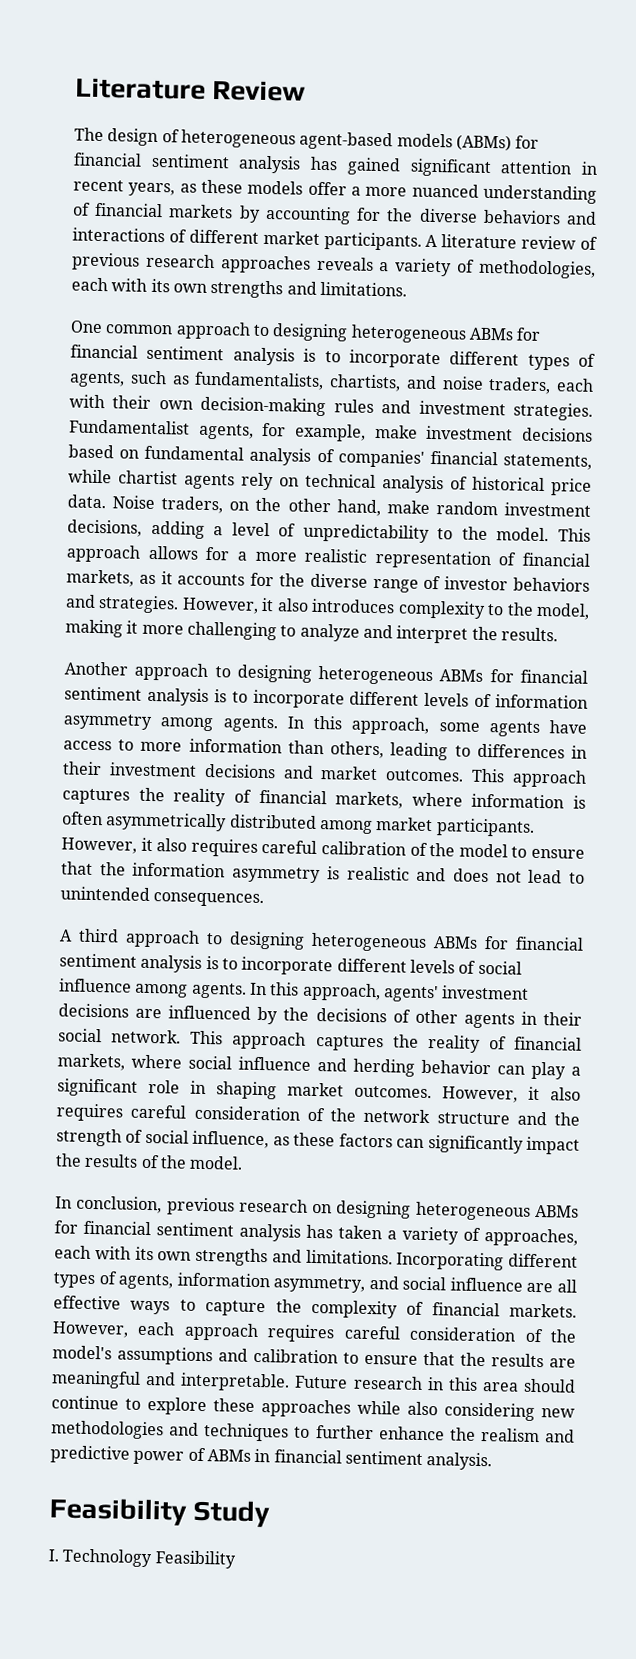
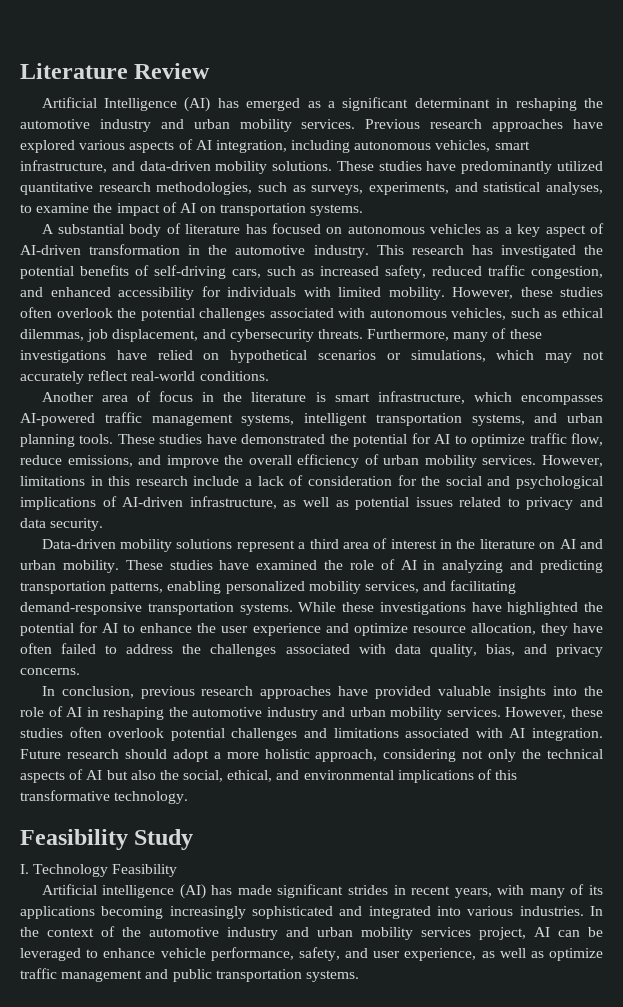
[74,127,540,152] [73,152,598,178] [73,179,597,204] [72,202,597,225] [72,227,598,251] [72,252,596,279] [71,277,407,299] [70,320,542,344] [70,344,596,371] [69,370,594,395] [69,394,593,421] [69,419,594,442] [68,444,592,470] [68,469,592,496] [67,494,591,517] [67,519,591,543] [66,544,590,570] [66,569,590,593] [65,594,591,620] [65,619,558,644] [64,661,588,686] [64,686,588,709] [63,713,587,737] [63,738,587,761] [62,761,588,788] [62,787,586,809] [62,811,535,837] [61,837,586,859] [61,861,585,884] [60,886,265,908] [59,928,584,952] [59,953,522,976] [59,978,530,1003] [58,1003,583,1029] [58,1028,582,1053] [57,1053,581,1080] [57,1078,581,1103] [56,1103,580,1126] [56,1128,581,1155] [55,1153,244,1170] [55,1195,579,1221] [54,1220,578,1247] [54,1245,578,1271] [53,1271,577,1293] [53,1295,577,1319] [52,1321,577,1343] [52,1345,576,1368] [51,1370,576,1393] [51,1395,575,1421] [51,1420,575,1443] [50,1445,493,1471] The design of heterogeneous agent-based models (ABMs) for financial sentiment analysis has gained significant attention in recent years, as these models offer a more nuanced understanding of financial markets by accounting for the diverse behaviors and interactions of different market participants. A literature review of previous research approaches reveals a variety of methodologies, each with its own strengths and limitations. // One common approach to designing heterogeneous ABMs for financial sentiment analysis is to incorporate different types of agents, such as fundamentalists, chartists, and noise traders, each with their own decision-making rules and investment strategies. Fundamentalist agents, for example, make investment decisions based on fundamental analysis of companies' financial statements, while chartist agents rely on technical analysis of historical price data. Noise traders, on the other hand, make random investment decisions, adding a level of unpredictability to the model. This approach allows for a more realistic representation of financial markets, as it accounts for the diverse range of investor behaviors and strategies. However, it also introduces complexity to the model, making it more challenging to analyze and interpret the results. // Another approach to designing heterogeneous ABMs for financial sentiment analysis is to incorporate different levels of information asymmetry among agents. In this approach, some agents have access to more information than others, leading to differences in their investment decisions and market outcomes. This approach captures the reality of financial markets, where information is often asymmetrically distributed among market participants. However, it also requires careful calibration of the model to ensure that the information asymmetry is realistic and does not lead to unintended consequences. // A third approach to designing heterogeneous ABMs for financial sentiment analysis is to incorporate different levels of social influence among agents. In this approach, agents' investment decisions are influenced by the decisions of other agents in their social network. This approach captures the reality of financial markets, where social influence and herding behavior can play a significant role in shaping market outcomes. However, it also requires careful consideration of the network structure and the strength of social influence, as these factors can significantly impact the results of the model. // In conclusion, previous research on designing heterogeneous ABMs for financial sentiment analysis has taken a variety of approaches, each with its own strengths and limitations. Incorporating different types of agents, information asymmetry, and social influence are all effective ways to capture the complexity of financial markets. However, each approach requires careful consideration of the model's assumptions and calibration to ensure that the results are meaningful and interpretable. Future research in this area should continue to explore these approaches while also considering new methodologies and techniques to further enhance the realism and predictive power of ABMs in financial sentiment analysis. -> [41,97,604,112] [20,119,604,132] [20,139,530,153] [20,160,603,174] [20,182,604,195] [20,202,364,216] [41,223,604,237] [20,244,604,258] [20,265,603,279] [20,286,603,300] [20,307,603,321] [20,328,542,342] [20,350,604,363] [20,370,269,384] [41,391,603,405] [20,412,603,426] [20,433,603,447] [20,454,603,468] [20,475,604,489] [20,496,603,510] [20,518,104,531] [41,538,603,552] [20,559,603,573] [20,580,517,594] [20,602,603,615] [20,622,604,636] [20,643,603,657] [20,668,80,675] [41,686,603,699] [20,706,604,720] [20,727,604,741] [20,749,603,762] [20,769,518,783] [20,790,189,804] Artificial Intelligence (AI) has emerged as a significant determinant in reshaping the automotive industry and urban mobility services. Previous research approaches have explored various aspects of AI integration, including autonomous vehicles, smart infrastructure, and data-driven mobility solutions. These studies have predominantly utilized quantitative research methodologies, such as surveys, experiments, and statistical analyses, to examine the impact of AI on transportation systems. // A substantial body of literature has focused on autonomous vehicles as a key aspect of AI-driven transformation in the automotive industry. This research has investigated the potential benefits of self-driving cars, such as increased safety, reduced traffic congestion, and enhanced accessibility for individuals with limited mobility. However, these studies often overlook the potential challenges associated with autonomous vehicles, such as ethical dilemmas, job displacement, and cybersecurity threats. Furthermore, many of these investigations have relied on hypothetical scenarios or simulations, which may not accurately reflect real-world conditions. // Another area of focus in the literature is smart infrastructure, which encompasses AI-powered traffic management systems, intelligent transportation systems, and urban planning tools. These studies have demonstrated the potential for AI to optimize traffic flow, reduce emissions, and improve the overall efficiency of urban mobility services. However, limitations in this research include a lack of consideration for the social and psychological implications of AI-driven infrastructure, as well as potential issues related to privacy and data security. // Data-driven mobility solutions represent a third area of interest in the literature on AI and urban mobility. These studies have examined the role of AI in analyzing and predicting transportation patterns, enabling personalized mobility services, and facilitating demand-responsive transportation systems. While these investigations have highlighted the potential for AI to enhance the user experience and optimize resource allocation, they have often failed to address the challenges associated with data quality, bias, and privacy concerns. // In conclusion, previous research approaches have provided valuable insights into the role of AI in reshaping the automotive industry and urban mobility services. However, these studies often overlook potential challenges and limitations associated with AI integration. Future research should adopt a more holistic approach, considering not only the technical aspects of AI but also the social, ethical, and environmental implications of this transformative technology.
(237, 1559) none -> [41,884,603,899] [20,906,603,919] [20,926,603,940] [20,947,604,961] [20,968,359,982] // Artificial intelligence (AI) has made significant strides in recent years, with many of its applications becoming increasingly sophisticated and integrated into various industries. In the context of the automotive industry and urban mobility services project, AI can be leveraged to enhance vehicle performance, safety, and user experience, as well as optimize traffic management and public transportation systems.

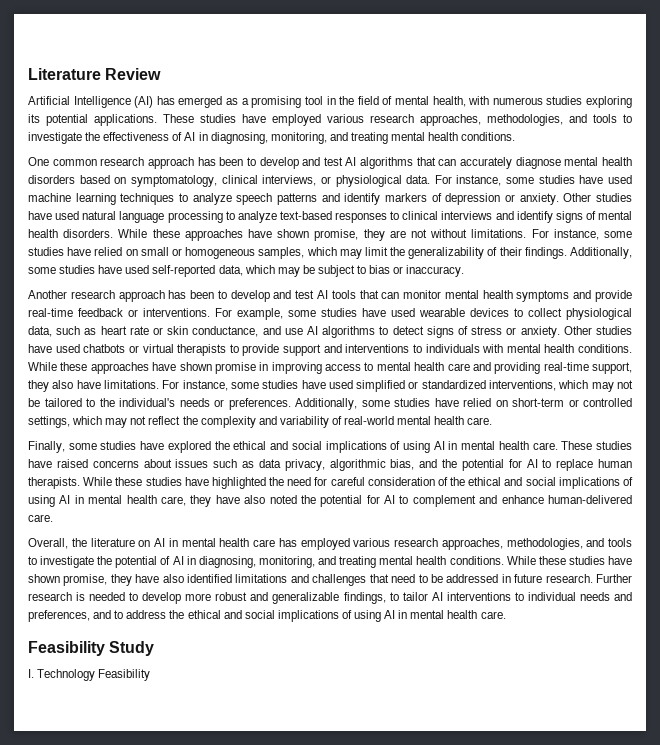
[342,97,604,111] [20,119,604,132] [20,139,530,153] [20,160,603,174] [20,182,604,195] [20,202,364,216] [41,223,604,237] [20,244,604,258] [20,265,603,279] [20,286,603,300] [20,307,603,321] [20,328,542,342] [20,350,604,363] [20,370,269,384] [41,391,603,405] [20,412,603,426] [20,433,603,447] [20,454,603,468] [20,475,604,489] [20,496,603,510] [20,518,104,531] [41,538,603,552] [20,559,603,573] [20,580,517,594] [20,602,603,615] [20,622,604,636] [20,643,603,657] [20,668,80,675] [41,686,603,699] [20,706,604,720] [20,727,604,741] [20,749,603,762] [20,769,518,783] [20,790,189,804] significant determinant in reshaping the automotive industry and urban mobility services. Previous research approaches have explored various aspects of AI integration, including autonomous vehicles, smart infrastructure, and data-driven mobility solutions. These studies have predominantly utilized quantitative research methodologies, such as surveys, experiments, and statistical analyses, to examine the impact of AI on transportation systems. // A substantial body of literature has focused on autonomous vehicles as a key aspect of AI-driven transformation in the automotive industry. This research has investigated the potential benefits of self-driving cars, such as increased safety, reduced traffic congestion, and enhanced accessibility for individuals with limited mobility. However, these studies often overlook the potential challenges associated with autonomous vehicles, such as ethical dilemmas, job displacement, and cybersecurity threats. Furthermore, many of these investigations have relied on hypothetical scenarios or simulations, which may not accurately reflect real-world conditions. // Another area of focus in the literature is smart infrastructure, which encompasses AI-powered traffic management systems, intelligent transportation systems, and urban planning tools. These studies have demonstrated the potential for AI to optimize traffic flow, reduce emissions, and improve the overall efficiency of urban mobility services. However, limitations in this research include a lack of consideration for the social and psychological implications of AI-driven infrastructure, as well as potential issues related to privacy and data security. // Data-driven mobility solutions represent a third area of interest in the literature on AI and urban mobility. These studies have examined the role of AI in analyzing and predicting transportation patterns, enabling personalized mobility services, and facilitating demand-responsive transportation systems. While these investigations have highlighted the potential for AI to enhance the user experience and optimize resource allocation, they have often failed to address the challenges associated with data quality, bias, and privacy concerns. // In conclusion, previous research approaches have provided valuable insights into the role of AI in reshaping the automotive industry and urban mobility services. However, these studies often overlook potential challenges and limitations associated with AI integration. Future research should adopt a more holistic approach, considering not only the technical aspects of AI but also the social, ethical, and environmental implications of this transformative technology. -> [251,96,632,108] [28,114,632,126] [28,132,516,144] [28,157,632,169] [28,175,632,187] [28,193,632,205] [28,211,632,223] [28,229,632,241] [28,247,632,259] [28,265,465,277] [28,290,632,302] [28,308,632,320] [28,326,632,338] [28,344,632,356] [28,362,632,374] [28,380,633,392] [28,398,632,410] [28,416,493,428] [28,441,632,453] [28,459,632,471] [28,477,633,489] [28,495,633,507] [28,514,53,522] [28,538,632,550] [28,556,632,568] [28,574,633,586] [28,592,632,604] [28,610,506,622] promising tool in the field of mental health, with numerous studies exploring its potential applications. These studies have employed various research approaches, methodologies, and tools to investigate the effectiveness of AI in diagnosing, monitoring, and treating mental health conditions. // One common research approach has been to develop and test AI algorithms that can accurately diagnose mental health disorders based on symptomatology, clinical interviews, or physiological data. For instance, some studies have used machine learning techniques to analyze speech patterns and identify markers of depression or anxiety. Other studies have used natural language processing to analyze text-based responses to clinical interviews and identify signs of mental health disorders. While these approaches have shown promise, they are not without limitations. For instance, some studies have relied on small or homogeneous samples, which may limit the generalizability of their findings. Additionally, some studies have used self-reported data, which may be subject to bias or inaccuracy. // Another research approach has been to develop and test AI tools that can monitor mental health symptoms and provide real-time feedback or interventions. For example, some studies have used wearable devices to collect physiological data, such as heart rate or skin conductance, and use AI algorithms to detect signs of stress or anxiety. Other studies have used chatbots or virtual therapists to provide support and interventions to individuals with mental health conditions. While these approaches have shown promise in improving access to mental health care and providing real-time support, they also have limitations. For instance, some studies have used simplified or standardized interventions, which may not be tailored to the individual's needs or preferences. Additionally, some studies have relied on short-term or controlled settings, which may not reflect the complexity and variability of real-world mental health care. // Finally, some studies have explored the ethical and social implications of using AI in mental health care. These studies have raised concerns about issues such as data privacy, algorithmic bias, and the potential for AI to replace human therapists. While these studies have highlighted the need for careful consideration of the ethical and social implications of using AI in mental health care, they have also noted the potential for AI to complement and enhance human-delivered care. // Overall, the literature on AI in mental health care has employed various research approaches, methodologies, and tools to investigate the potential of AI in diagnosing, monitoring, and treating mental health conditions. While these studies have shown promise, they have also identified limitations and challenges that need to be addressed in future research. Further research is needed to develop more robust and generalizable findings, to tailor AI interventions to individual needs and preferences, and to address the ethical and social implications of using AI in mental health care.
[41,884,603,899] [20,906,603,919] [20,926,603,940] [20,947,604,961] [20,968,359,982] // Artificial intelligence (AI) has made significant strides in recent years, with many of its applications becoming increasingly sophisticated and integrated into various industries. In the context of the automotive industry and urban mobility services project, AI can be leveraged to enhance vehicle performance, safety, and user experience, as well as optimize traffic management and public transportation systems. -> (151, 675) none

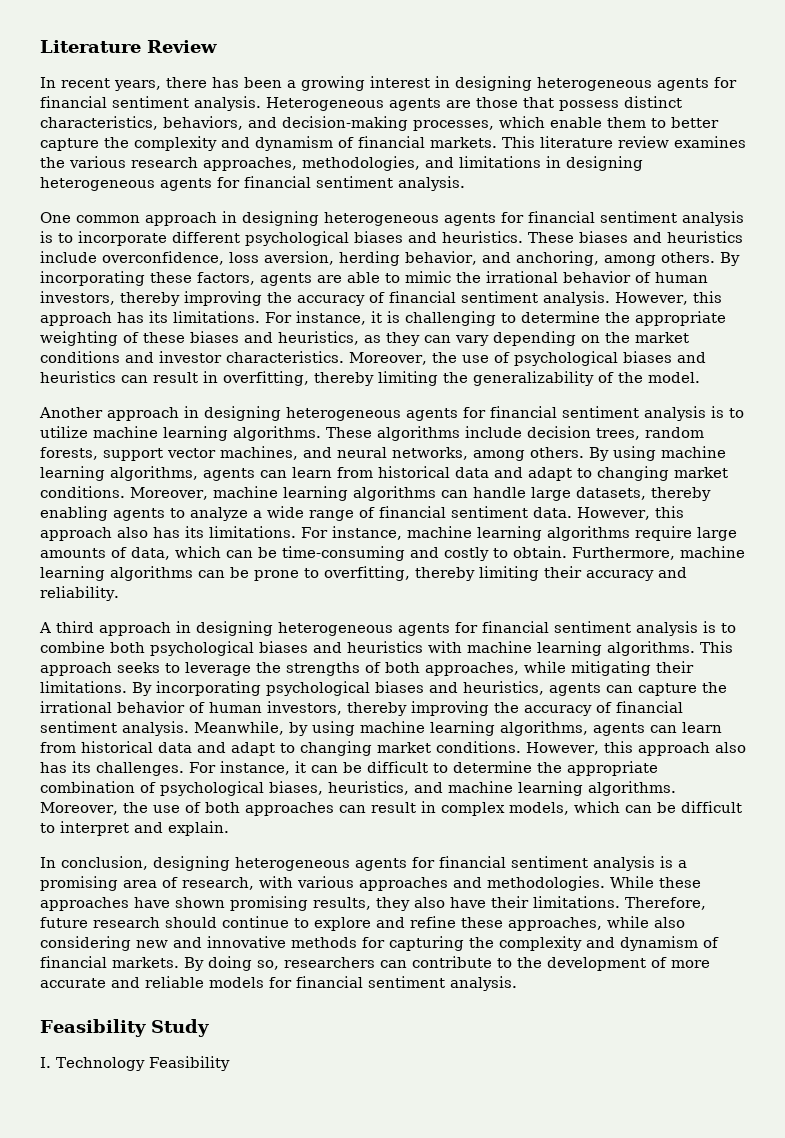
[28,96,632,108] [28,114,632,126] [28,132,516,144] [28,157,632,169] [28,175,632,187] [28,193,632,205] [28,211,632,223] [28,229,632,241] [28,247,632,259] [28,265,465,277] [28,290,632,302] [28,308,632,320] [28,326,632,338] [28,344,632,356] [28,362,632,374] [28,380,633,392] [28,398,632,410] [28,416,493,428] [28,441,632,453] [28,459,632,471] [28,477,633,489] [28,495,633,507] [28,514,53,522] [28,538,632,550] [28,556,632,568] [28,574,633,586] [28,592,632,604] [28,610,506,622] Artificial Intelligence (AI) has emerged as a promising tool in the field of mental health, with numerous studies exploring its potential applications. These studies have employed various research approaches, methodologies, and tools to investigate the effectiveness of AI in diagnosing, monitoring, and treating mental health conditions. // One common research approach has been to develop and test AI algorithms that can accurately diagnose mental health disorders based on symptomatology, clinical interviews, or physiological data. For instance, some studies have used machine learning techniques to analyze speech patterns and identify markers of depression or anxiety. Other studies have used natural language processing to analyze text-based responses to clinical interviews and identify signs of mental health disorders. While these approaches have shown promise, they are not without limitations. For instance, some studies have relied on small or homogeneous samples, which may limit the generalizability of their findings. Additionally, some studies have used self-reported data, which may be subject to bias or inaccuracy. // Another research approach has been to develop and test AI tools that can monitor mental health symptoms and provide real-time feedback or interventions. For example, some studies have used wearable devices to collect physiological data, such as heart rate or skin conductance, and use AI algorithms to detect signs of stress or anxiety. Other studies have used chatbots or virtual therapists to provide support and interventions to individuals with mental health conditions. While these approaches have shown promise in improving access to mental health care and providing real-time support, they also have limitations. For instance, some studies have used simplified or standardized interventions, which may not be tailored to the individual's needs or preferences. Additionally, some studies have relied on short-term or controlled settings, which may not reflect the complexity and variability of real-world mental health care. // Finally, some studies have explored the ethical and social implications of using AI in mental health care. These studies have raised concerns about issues such as data privacy, algorithmic bias, and the potential for AI to replace human therapists. While these studies have highlighted the need for careful consideration of the ethical and social implications of using AI in mental health care, they have also noted the potential for AI to complement and enhance human-delivered care. // Overall, the literature on AI in mental health care has employed various research approaches, methodologies, and tools to investigate the potential of AI in diagnosing, monitoring, and treating mental health conditions. While these studies have shown promise, they have also identified limitations and challenges that need to be addressed in future research. Further research is needed to develop more robust and generalizable findings, to tailor AI interventions to individual needs and preferences, and to address the ethical and social implications of using AI in mental health care. -> [40,76,737,91] [40,96,682,111] [40,116,719,131] [40,136,746,151] [40,156,643,171] [40,176,465,191] [40,211,744,226] [40,231,743,246] [40,251,740,266] [40,271,708,286] [40,291,722,306] [40,311,726,326] [40,331,689,346] [40,351,706,366] [40,371,700,386] [39,406,744,421] [40,426,704,441] [40,446,726,461] [40,466,728,481] [40,486,711,501] [40,506,684,521] [40,526,737,541] [40,546,745,561] [40,566,687,581] [40,586,119,601] [39,621,736,636] [40,641,733,656] [40,661,694,676] [40,681,727,696] [40,701,683,716] [40,721,722,736] [40,741,746,756] [40,761,658,776] [40,781,676,796] [40,801,742,816] [40,821,229,836] [40,856,687,871] [40,876,701,891] [40,896,706,911] [40,916,685,931] [40,936,719,951] [40,956,710,971] [40,976,517,991] In recent years, there has been a growing interest in designing heterogeneous agents for financial sentiment analysis. Heterogeneous agents are those that possess distinct characteristics, behaviors, and decision-making processes, which enable them to better capture the complexity and dynamism of financial markets. This literature review examines the various research approaches, methodologies, and limitations in designing heterogeneous agents for financial sentiment analysis. // One common approach in designing heterogeneous agents for financial sentiment analysis is to incorporate different psychological biases and heuristics. These biases and heuristics include overconfidence, loss aversion, herding behavior, and anchoring, among others. By incorporating these factors, agents are able to mimic the irrational behavior of human investors, thereby improving the accuracy of financial sentiment analysis. However, this approach has its limitations. For instance, it is challenging to determine the appropriate weighting of these biases and heuristics, as they can vary depending on the market conditions and investor characteristics. Moreover, the use of psychological biases and heuristics can result in overfitting, thereby limiting the generalizability of the model. // Another approach in designing heterogeneous agents for financial sentiment analysis is to utilize machine learning algorithms. These algorithms include decision trees, random forests, support vector machines, and neural networks, among others. By using machine learning algorithms, agents can learn from historical data and adapt to changing market conditions. Moreover, machine learning algorithms can handle large datasets, thereby enabling agents to analyze a wide range of financial sentiment data. However, this approach also has its limitations. For instance, machine learning algorithms require large amounts of data, which can be time-consuming and costly to obtain. Furthermore, machine learning algorithms can be prone to overfitting, thereby limiting their accuracy and reliability. // A third approach in designing heterogeneous agents for financial sentiment analysis is to combine both psychological biases and heuristics with machine learning algorithms. This approach seeks to leverage the strengths of both approaches, while mitigating their limitations. By incorporating psychological biases and heuristics, agents can capture the irrational behavior of human investors, thereby improving the accuracy of financial sentiment analysis. Meanwhile, by using machine learning algorithms, agents can learn from historical data and adapt to changing market conditions. However, this approach also has its challenges. For instance, it can be difficult to determine the appropriate combination of psychological biases, heuristics, and machine learning algorithms. Moreover, the use of both approaches can result in complex models, which can be difficult to interpret and explain. // In conclusion, designing heterogeneous agents for financial sentiment analysis is a promising area of research, with various approaches and methodologies. While these approaches have shown promising results, they also have their limitations. Therefore, future research should continue to explore and refine these approaches, while also considering new and innovative methods for capturing the complexity and dynamism of financial markets. By doing so, researchers can contribute to the development of more accurate and reliable models for financial sentiment analysis.

